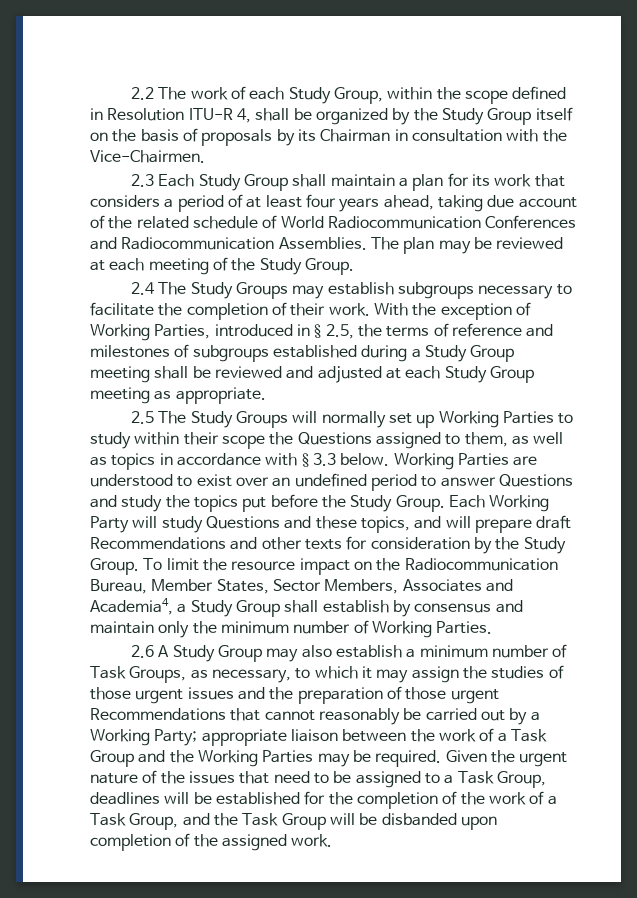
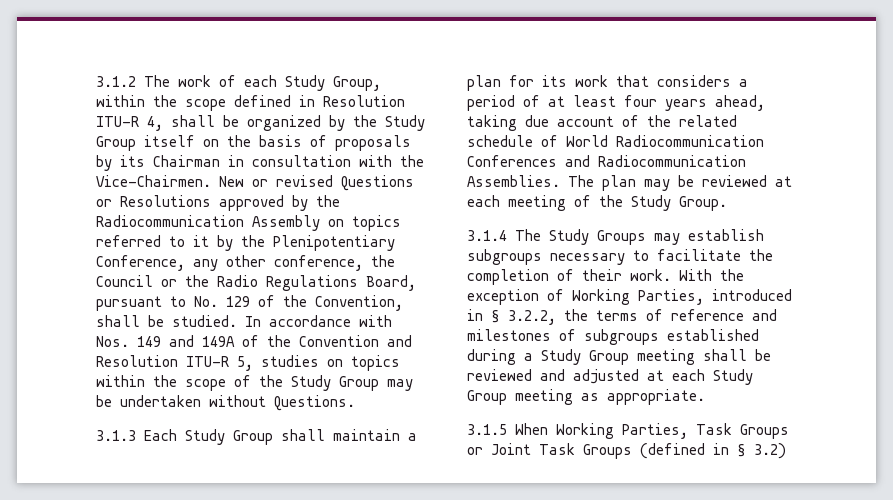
[131,87,155,100] 2.2 -> [96,76,136,87] 3.1.2
[131,174,155,187] // 2.3 -> [219,175,414,191] [96,195,340,211] [96,215,401,231] [96,235,395,251] [96,255,395,271] [96,275,416,291] [96,295,403,311] [96,315,392,327] [96,335,412,347] [96,355,400,371] [96,375,413,391] [96,395,355,411] [96,430,136,441] New or revised Questions or Resolutions approved by the Radiocommunication Assembly on topics referred to it by the Plenipotentiary Conference, any other conference, the Council or the Radio Regulations Board, pursuant to No. 129 of the Convention, shall be studied. In accordance with Nos. 149 and 149A of the Convention and Resolution ITU-R 5, studies on topics within the scope of the Study Group may be undertaken without Questions. // 3.1.3
[131,282,156,295] 2.4 -> [467,230,507,241] 3.1.4
[325,324,354,339] 2.5, -> [508,310,556,325] 3.2.2,
[131,411,574,428] [90,432,564,449] [90,453,538,470] [90,473,573,491] [90,494,550,512] [90,515,572,533] [90,536,566,554] [90,558,558,575] [90,579,513,594] [90,598,523,617] [90,620,493,638] [131,644,568,662] [90,665,564,683] [90,686,499,704] [90,708,540,725] [90,728,547,746] [90,750,568,767] [90,770,546,788] [90,791,557,809] [90,813,497,830] [90,833,333,851] 2.5 The Study Groups will normally set up Working Parties to study within their scope the Questions assigned to them, as well as topics in accordance with § 3.3 below. Working Parties are understood to exist over an undefined period to answer Questions and study the topics put before the Study Group. Each Working Party will study Questions and these topics, and will prepare draft Recommendations and other texts for consideration by the Study Group. To limit the resource impact on the Radiocommunication Bureau, Member States, Sector Members, Associates and Academia4, a Study Group shall establish by consensus and maintain only the minimum number of Working Parties. // 2.6 A Study Group may also establish a minimum number of Task Groups, as necessary, to which it may assign the studies of those urgent issues and the preparation of those urgent Recommendations that cannot reasonably be carried out by a Working Party; appropriate liaison between the work of a Task Group and the Working Parties may be required. Given the urgent nature of the issues that need to be assigned to a Task Group, deadlines will be established for the completion of the work of a Task Group, and the Task Group will be disbanded upon completion of the assigned work. -> [467,423,789,439] [467,443,786,459] 3.1.5 When Working Parties, Task Groups or Joint Task Groups (defined in § 3.2)

